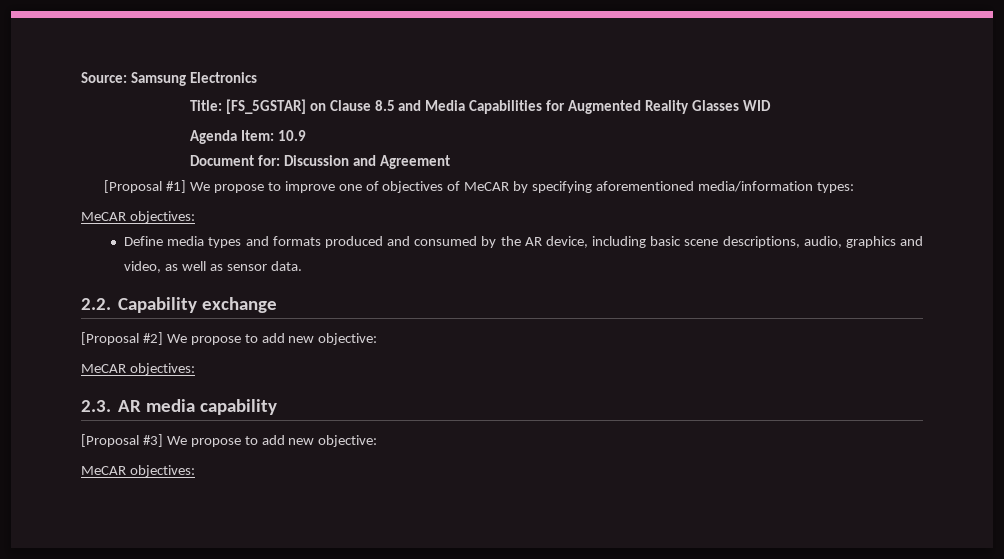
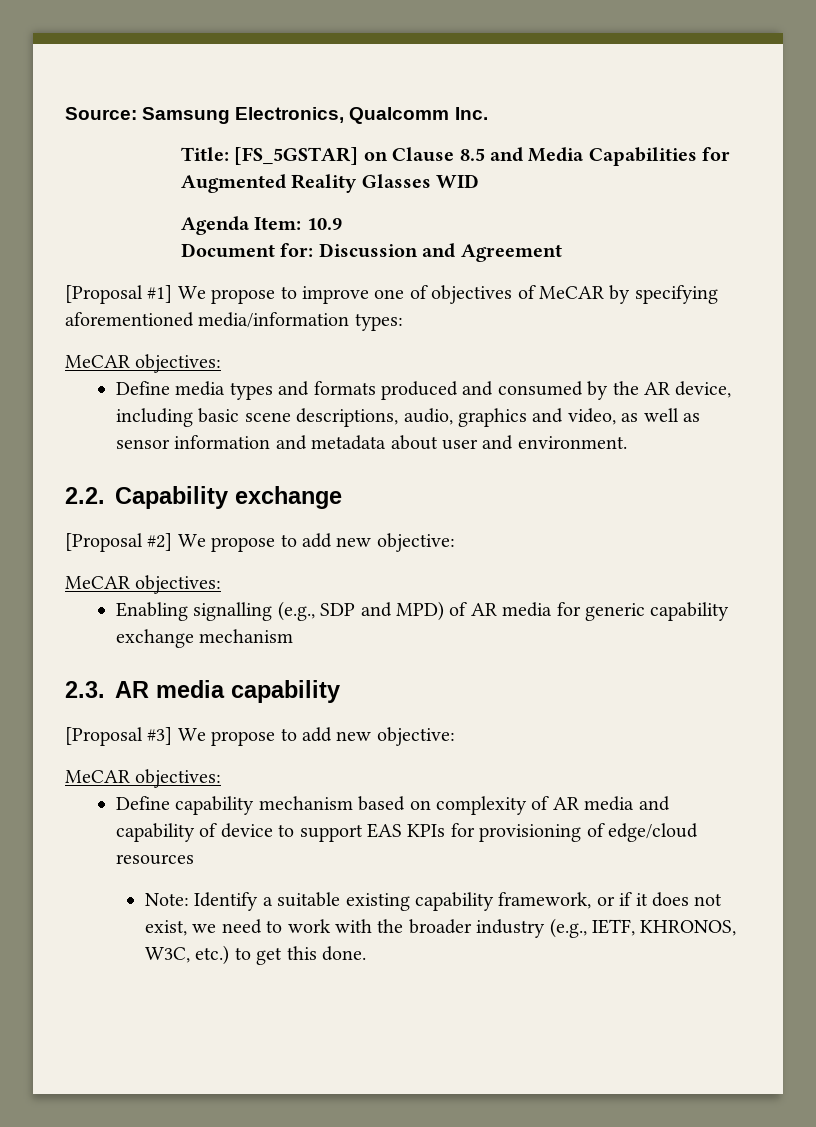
[189,72,257,83] Electronics -> [235,107,488,124] Electronics, Qualcomm Inc.
[270,261,302,271] data. -> [174,435,627,450] information and metadata about user and environment.
(195, 369) none -> [115,601,730,621] [115,629,294,648] // Enabling signalling (e.g., SDP and MPD) of AR media for generic capability exchange mechanism
(195, 471) none -> [115,796,670,815] [115,823,698,842] [115,854,194,865] [144,892,723,911] [144,918,737,938] [144,945,366,965] // Define capability mechanism based on complexity of AR media and capability of device to support EAS KPIs for provisioning of edge/cloud resources // Note: Identify a suitable existing capability framework, or if it does not exist, we need to work with the broader industry (e.g., IETF, KHRONOS, W3C, etc.) to get this done.

